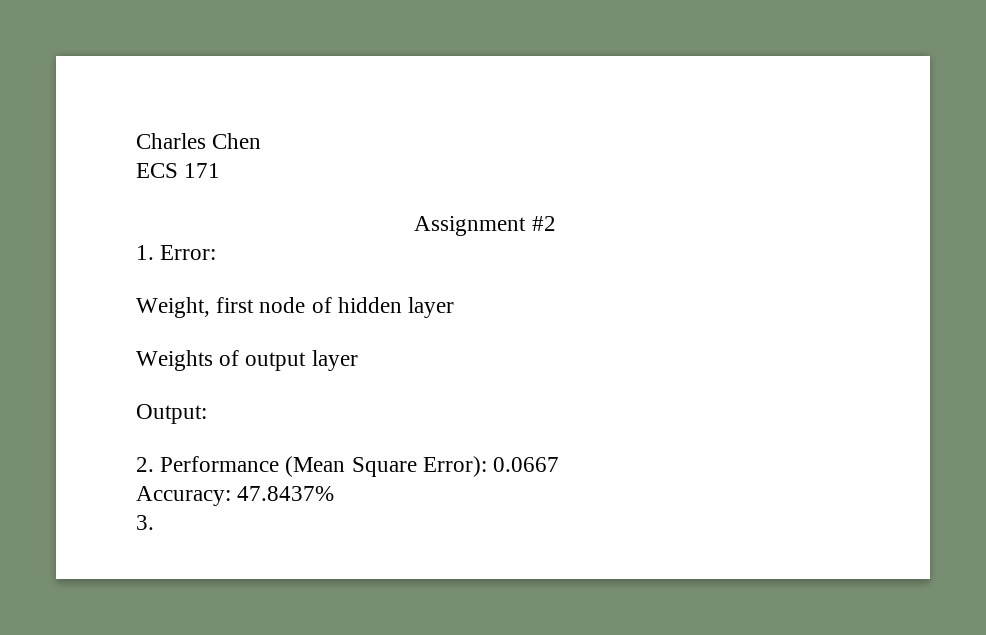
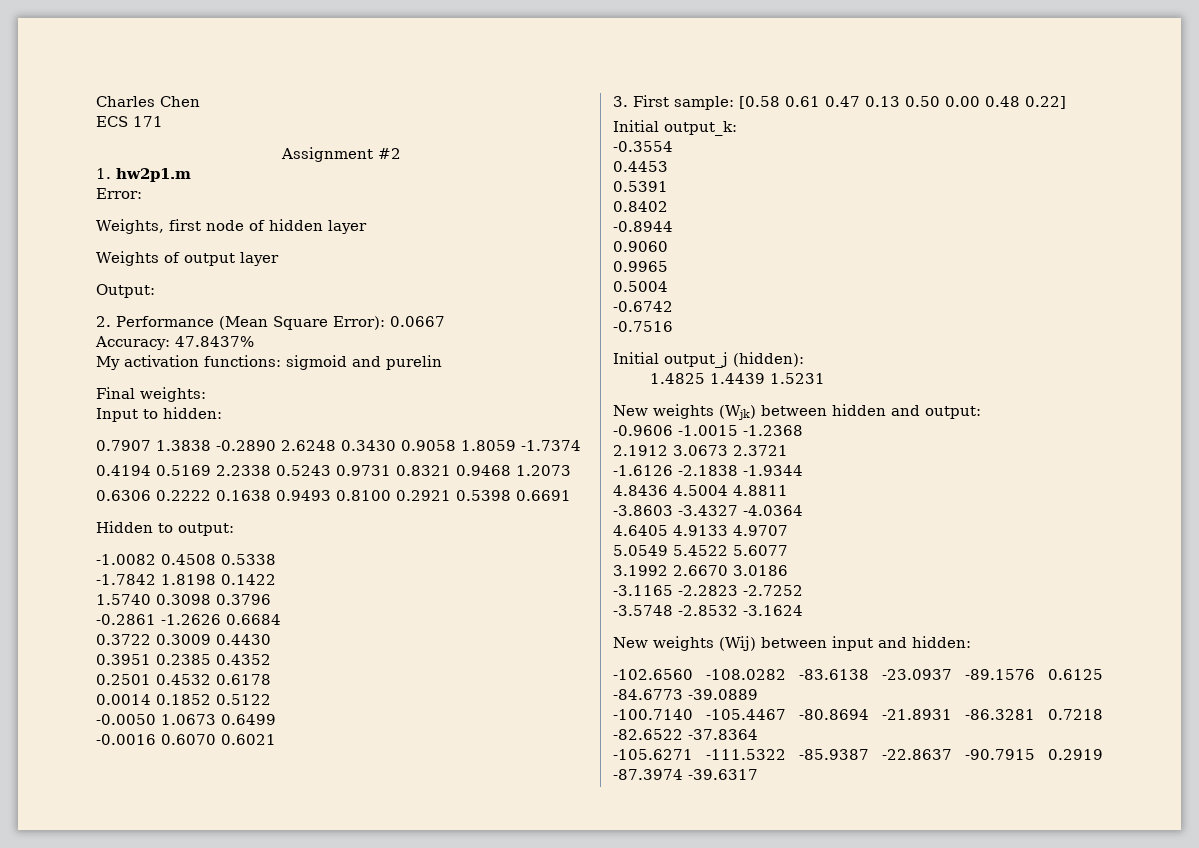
(154, 252) none -> [116,168,191,182] hw2p1.m //
[136,297,210,318] Weight, -> [96,219,164,234] Weights,
[136,515,154,530] 3. -> [96,355,442,370] [96,387,206,402] [96,407,222,422] [96,440,581,451] [96,465,571,476] [96,490,571,501] [96,521,234,536] [96,554,276,565] [96,574,276,585] [96,594,271,605] [96,614,281,625] [96,634,271,645] [96,654,271,665] [96,674,271,685] [96,694,271,705] [96,714,276,725] [96,734,276,745] [613,95,1066,110] [613,120,737,136] [613,141,673,152] [613,161,668,172] [613,181,668,192] [613,201,668,212] [613,221,673,232] [613,241,668,252] [613,261,668,272] [613,281,668,292] [613,301,673,312] [613,321,673,332] [613,352,804,368] [649,373,825,384] [613,404,981,420] [613,425,803,436] [613,445,788,456] [613,465,803,476] [613,485,788,496] [613,505,803,516] [613,525,788,536] [613,545,788,556] [613,565,788,576] [613,585,803,596] [613,605,803,616] [613,636,971,651] [613,669,1103,680] [613,689,758,700] [613,709,1103,720] [613,729,758,740] [613,749,1103,760] [613,769,758,780] My activation functions: sigmoid and purelin // Final weights: // Input to hidden: // 0.7907 1.3838 -0.2890 2.6248 0.3430 0.9058 1.8059 -1.7374 // 0.4194 0.5169 2.2338 0.5243 0.9731 0.8321 0.9468 1.2073 // 0.6306 0.2222 0.1638 0.9493 0.8100 0.2921 0.5398 0.6691 // Hidden to output: // -1.0082 0.4508 0.5338 // -1.7842 1.8198 0.1422 // 1.5740 0.3098 0.3796 // -0.2861 -1.2626 0.6684 // 0.3722 0.3009 0.4430 // 0.3951 0.2385 0.4352 // 0.2501 0.4532 0.6178 // 0.0014 0.1852 0.5122 // -0.0050 1.0673 0.6499 // -0.0016 0.6070 0.6021 // 3. First sample: [0.58 0.61 0.47 0.13 0.50 0.00 0.48 0.22] // Initial output_k: // -0.3554 // 0.4453 // 0.5391 // 0.8402 // -0.8944 // 0.9060 // 0.9965 // 0.5004 // -0.6742 // -0.7516 // Initial output_j (hidden): // 1.4825 1.4439 1.5231 // New weights (Wjk) between hidden and output: // -0.9606 -1.0015 -1.2368 // 2.1912 3.0673 2.3721 // -1.6126 -2.1838 -1.9344 // 4.8436 4.5004 4.8811 // -3.8603 -3.4327 -4.0364 // 4.6405 4.9133 4.9707 // 5.0549 5.4522 5.6077 // 3.1992 2.6670 3.0186 // -3.1165 -2.2823 -2.7252 // -3.5748 -2.8532 -3.1624 // New weights (Wij) between input and hidden: // -102.6560 -108.0282 -83.6138 -23.0937 -89.1576 0.6125 -84.6773 -39.0889 // -100.7140 -105.4467 -80.8694 -21.8931 -86.3281 0.7218 -82.6522 -37.8364 // -105.6271 -111.5322 -85.9387 -22.8637 -90.7915 0.2919 -87.3974 -39.6317

